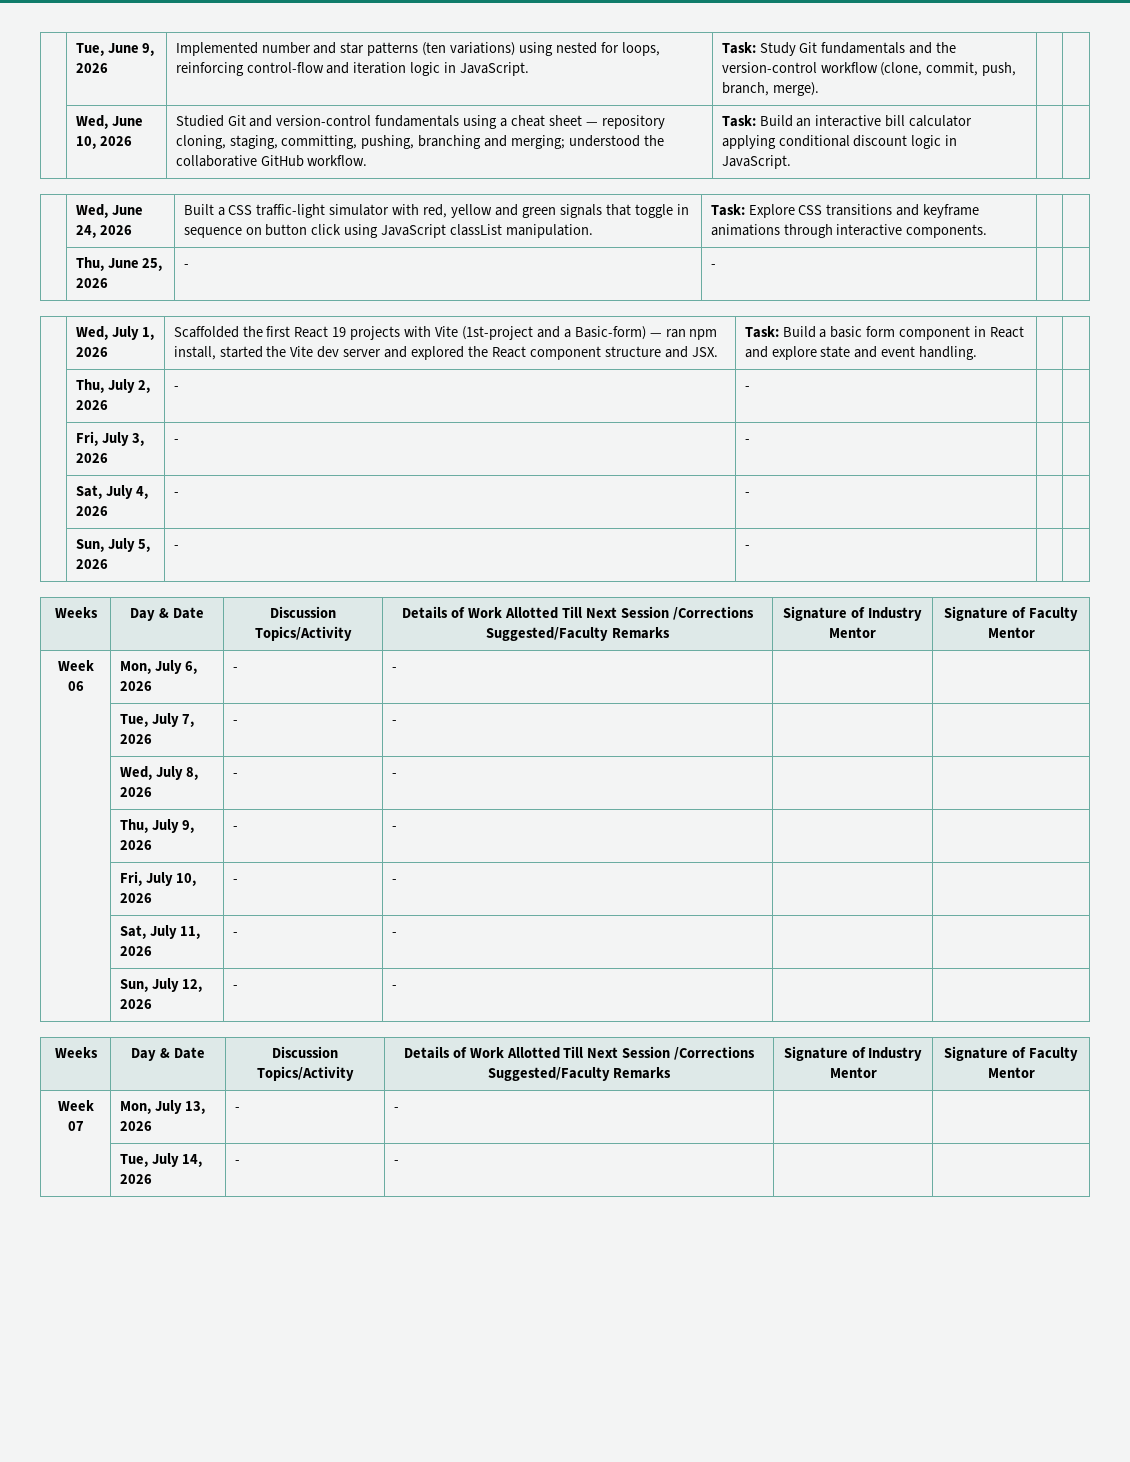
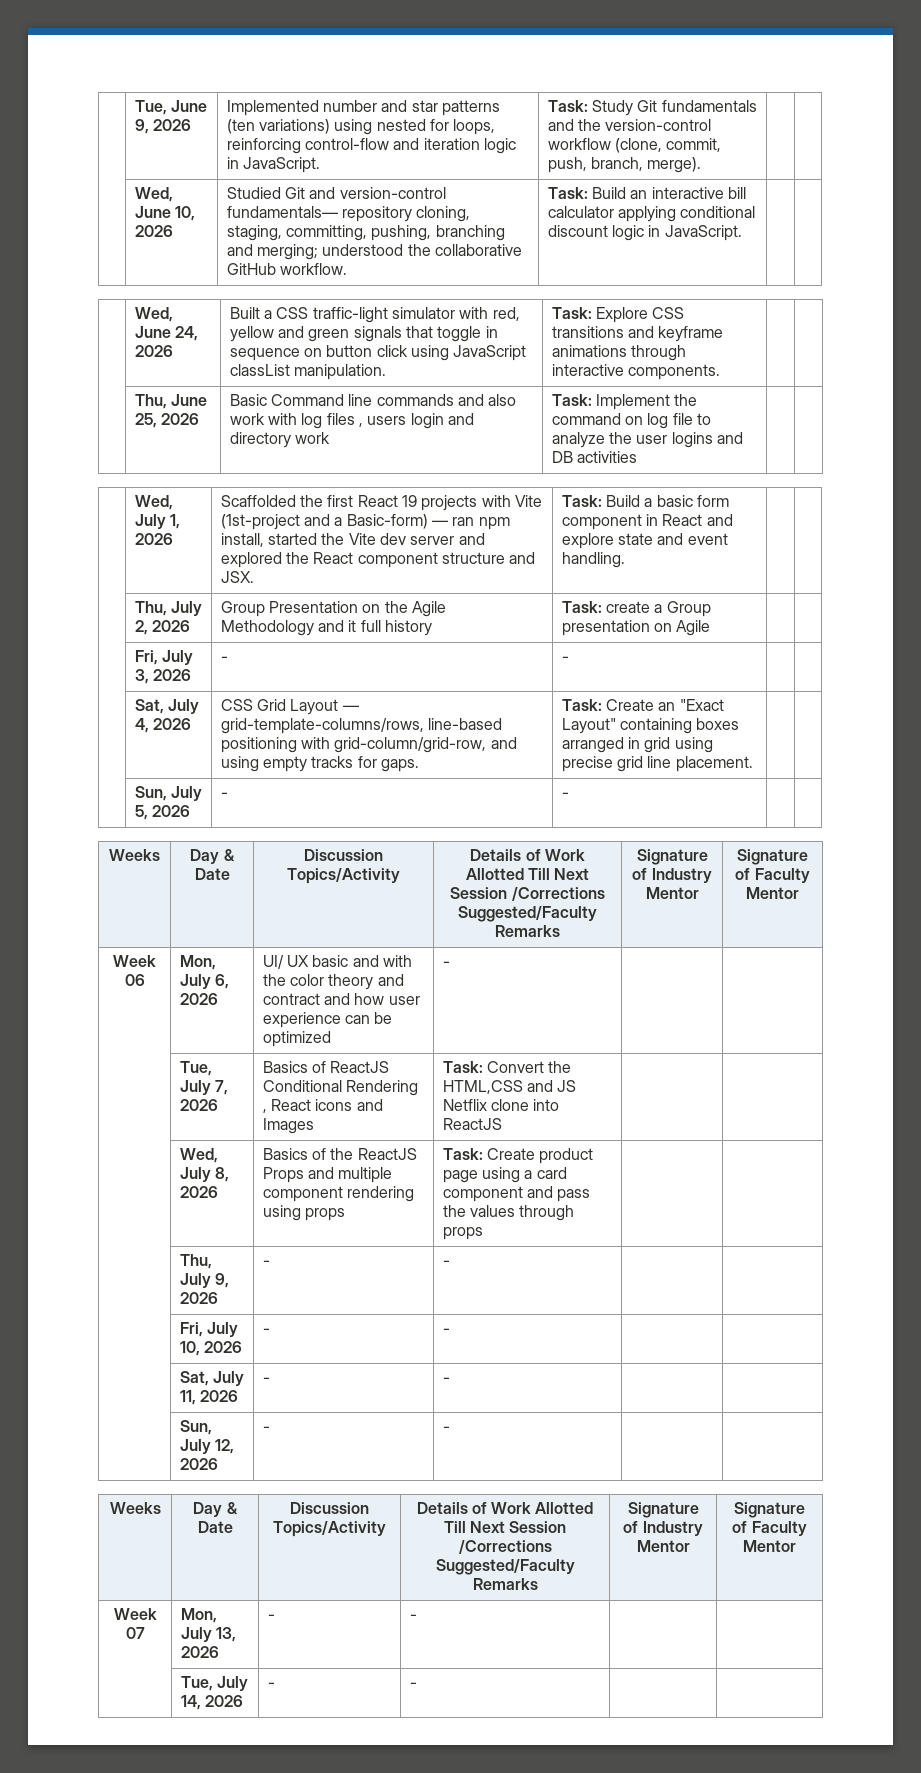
[375,115,598,129] fundamentals using a cheat sheet — -> [226,206,338,218] fundamentals—
[183,264,189,268] [710,264,716,268] - | - -> [229,394,517,406] [229,413,474,429] [229,432,331,448] [551,394,698,410] [551,413,712,429] [551,432,744,448] [551,451,638,463] Basic Command line commands and also work with log files , users login and directory work | Task: Implement the command on log file to analyze the user logins and DB activities
[173,386,179,390] [744,386,750,390] - | - -> [220,601,447,617] [220,620,433,636] [561,601,711,617] [561,620,711,636] Group Presentation on the Agile Methodology and it full history | Task: create a Group presentation on Agile
[173,492,179,496] [744,492,750,496] - | - -> [220,699,359,715] [220,718,503,734] [220,737,517,753] [220,756,420,772] [561,699,724,711] [561,718,740,734] [561,737,713,753] [561,756,753,772] CSS Grid Layout — grid-template-columns/rows, line-based positioning with grid-column/grid-row, and using empty tracks for gaps. | Task: Create an "Exact Layout" containing boxes arranged in grid using precise grid line placement.
[232,667,238,671] - -> [262,955,413,969] [262,974,404,990] [262,993,420,1005] [262,1012,393,1028] [262,1031,331,1047] UI/ UX basic and with the color theory and contract and how user experience can be optimized
[232,720,238,724] [391,720,397,724] [119,766,199,780] [119,787,152,797] [232,773,238,777] [391,773,397,777] - | - | | // | Wed, July 8, 2026 | - | - -> [262,1061,390,1073] [262,1080,419,1096] [262,1099,383,1113] [262,1118,314,1134] [442,1061,572,1073] [442,1080,577,1094] [442,1099,560,1111] [442,1118,502,1130] [179,1148,218,1163] [179,1167,230,1182] [179,1186,218,1198] [262,1148,417,1160] [262,1167,393,1183] [262,1186,415,1202] [262,1205,346,1221] [442,1148,594,1164] [442,1167,567,1183] [442,1186,591,1202] [442,1205,575,1221] [442,1227,483,1240] Basics of ReactJS Conditional Rendering , React icons and Images | Task: Convert the HTML,CSS and JS Netflix clone into ReactJS | | // | Wed, July 8, 2026 | Basics of the ReactJS Props and multiple component rendering using props | Task: Create product page using a card component and pass the values through props

